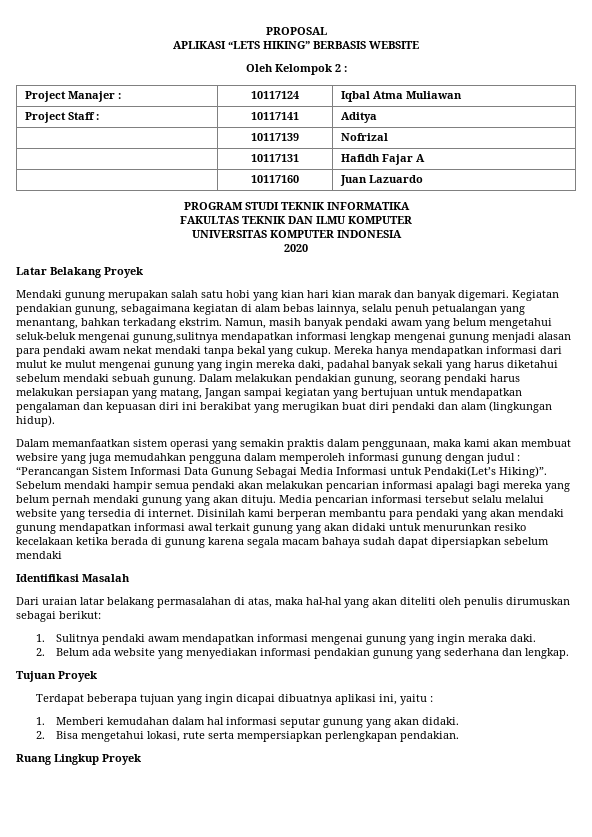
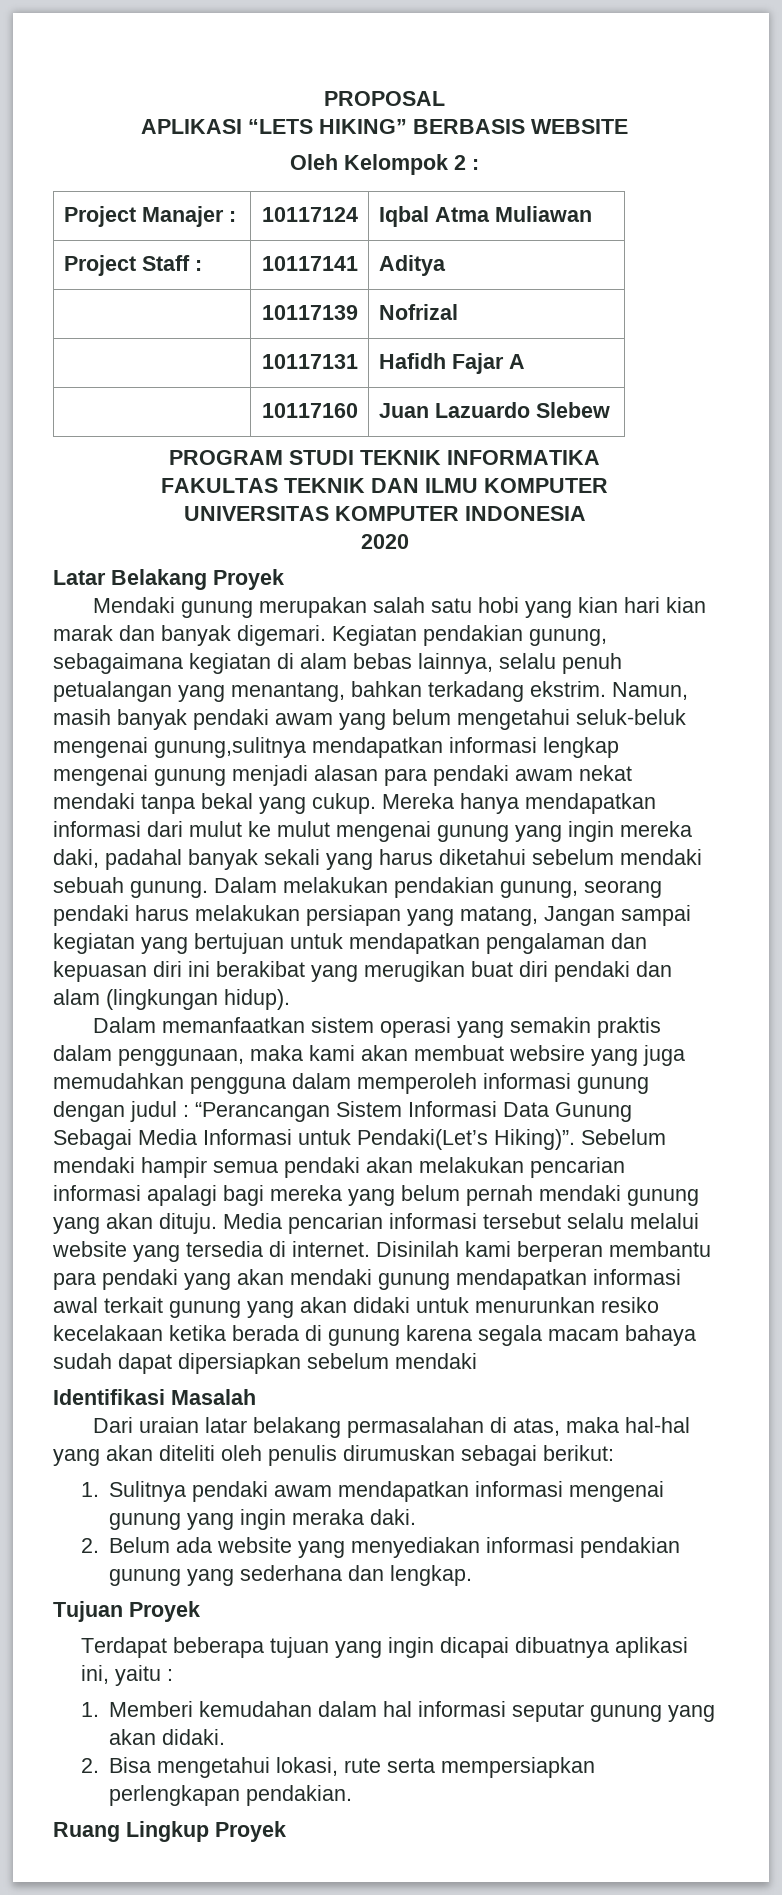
(423, 179) none -> [535,402,610,418] Slebew

